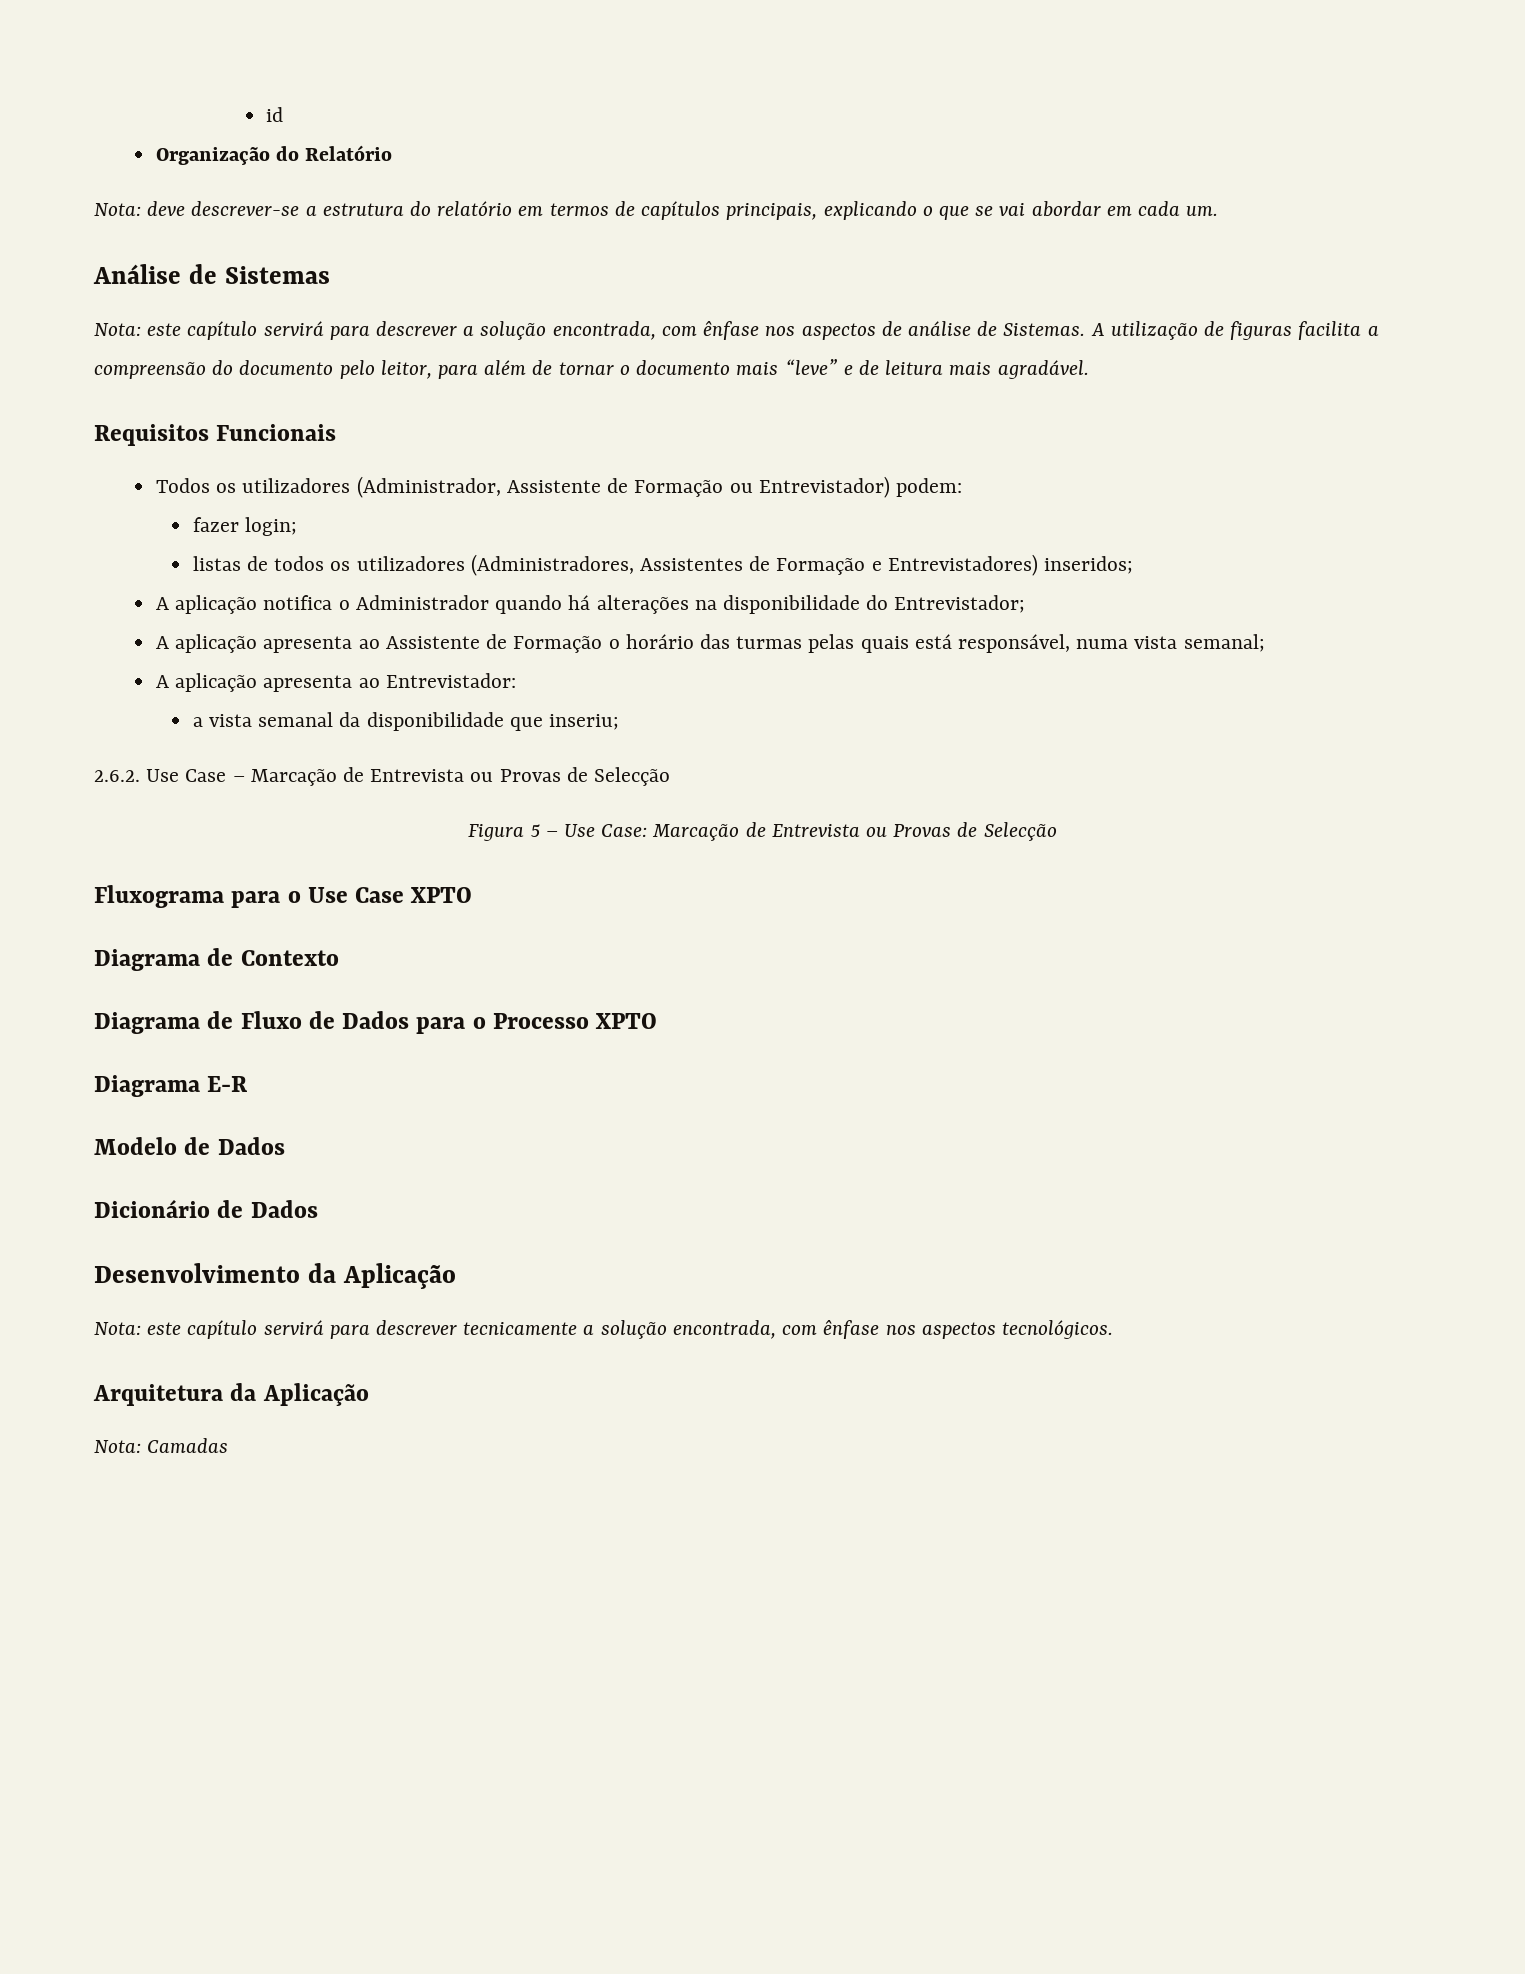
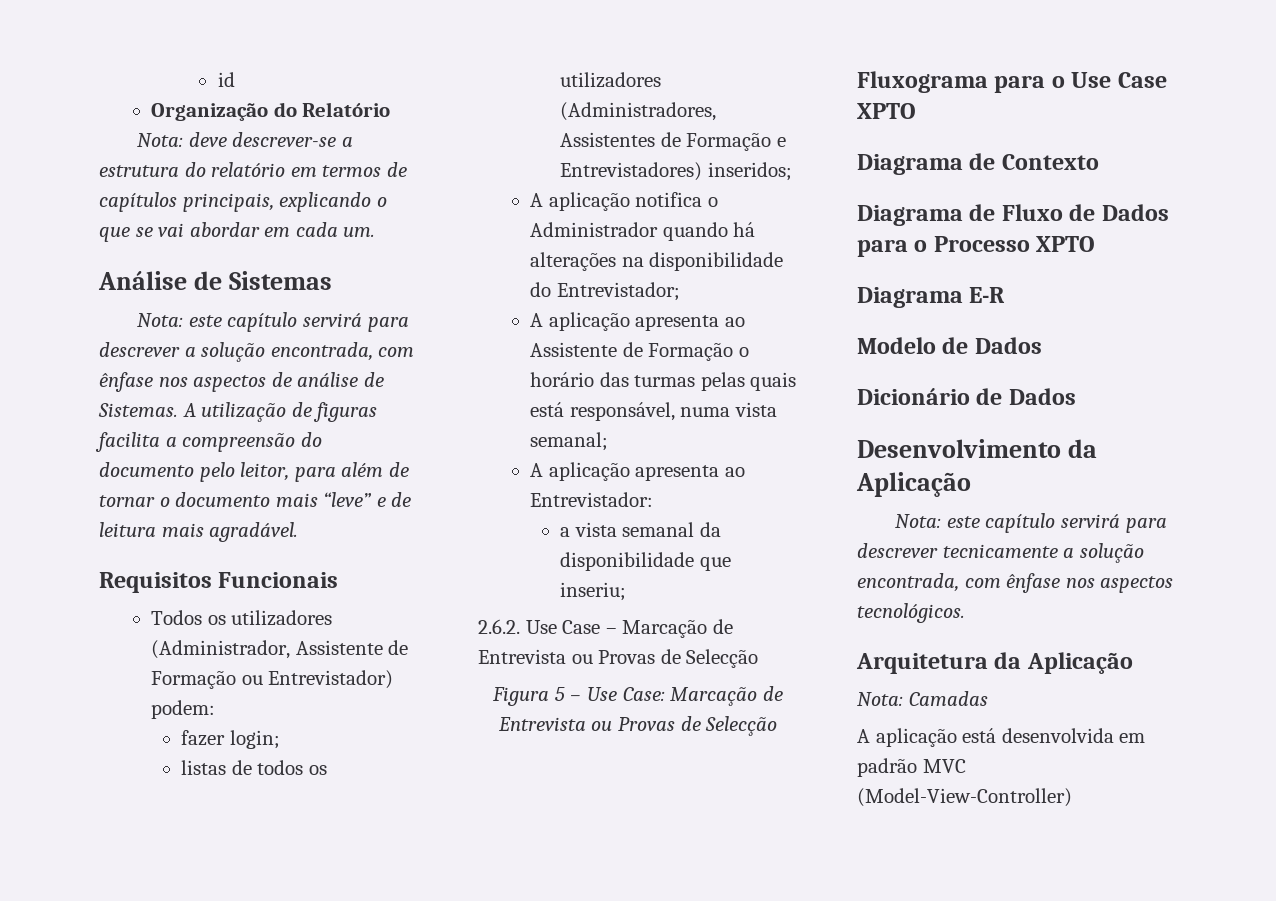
(229, 1445) none -> [857,728,1146,747] [857,758,966,777] [857,788,1072,807] // A aplicação está desenvolvida em padrão MVC (Model-View-Controller)

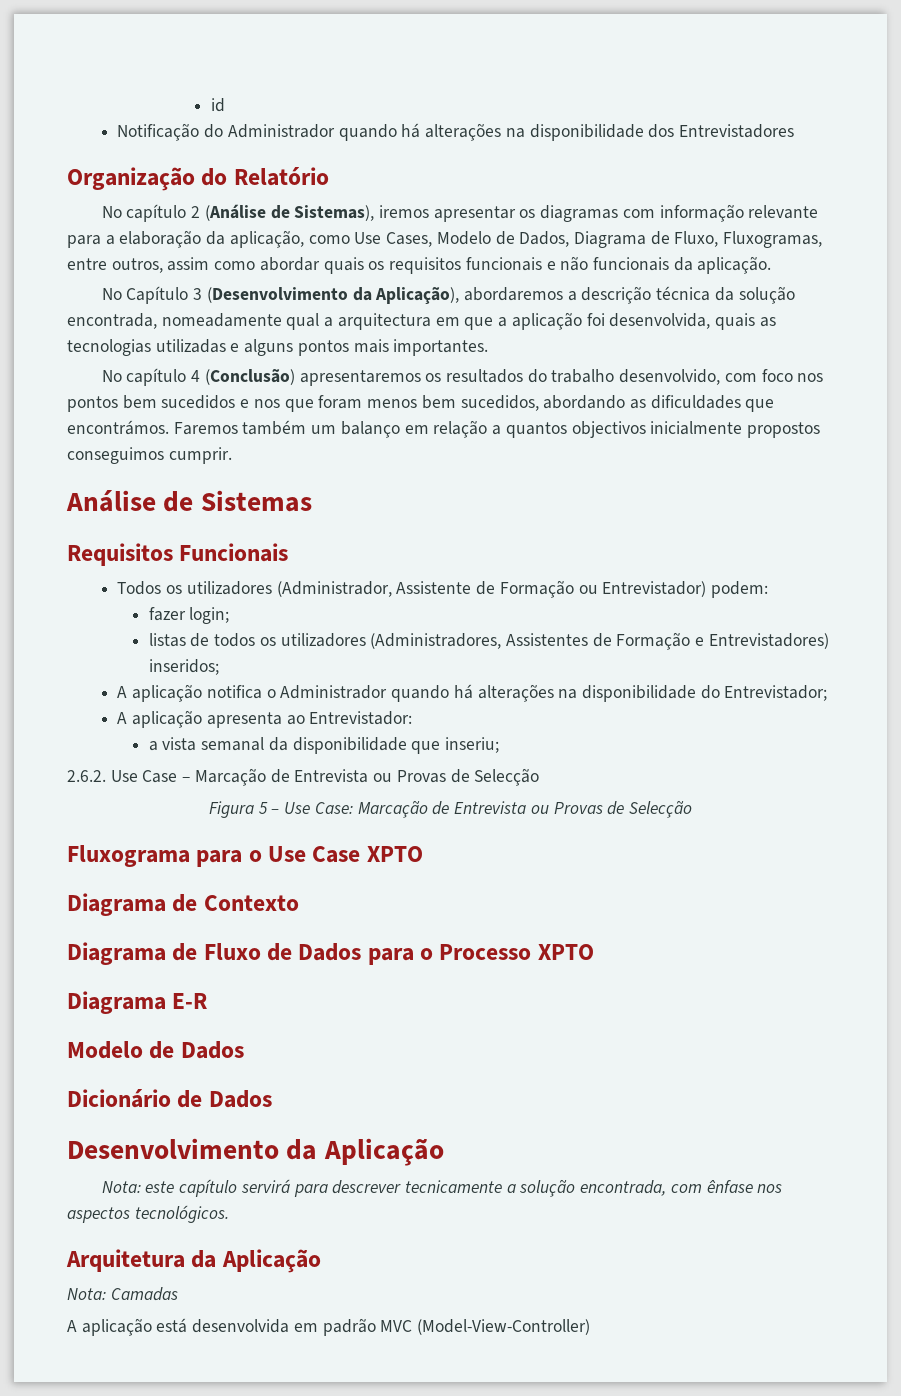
[151,102,391,121] [137,132,353,147] [99,162,407,177] [99,192,387,212] [99,222,376,242] [98,271,333,290] [137,312,409,332] [99,342,415,362] [99,372,384,392] [98,402,378,422] [95,432,322,452] [99,462,409,482] [99,492,412,507] [99,522,299,542] Organização do Relatório // Nota: deve descrever-se a estrutura do relatório em termos de capítulos principais, explicando o que se vai abordar em cada um. // Análise de Sistemas // Nota: este capítulo servirá para descrever a solução encontrada, com ênfase nos aspectos de análise de Sistemas. A utilização de figuras facilita a compreensão do documento pelo leitor, para além de tornar o documento mais “leve” e de leitura mais agradável. -> [117,123,794,141] [67,167,329,191] [101,204,819,222] [67,230,823,248] [67,256,772,274] [101,286,795,305] [67,312,776,330] [67,339,489,356] [101,368,824,386] [67,395,775,412] [67,420,820,438] [67,447,232,464] [66,490,312,512] Notificação do Administrador quando há alterações na disponibilidade dos Entrevistadores // Organização do Relatório // No capítulo 2 (Análise de Sistemas), iremos apresentar os diagramas com informação relevante para a elaboração da aplicação, como Use Cases, Modelo de Dados, Diagrama de Fluxo, Fluxogramas, entre outros, assim como abordar quais os requisitos funcionais e não funcionais da aplicação. // No Capítulo 3 (Desenvolvimento da Aplicação), abordaremos a descrição técnica da solução encontrada, nomeadamente qual a arquitectura em que a aplicação foi desenvolvida, quais as tecnologias utilizadas e alguns pontos mais importantes. // No capítulo 4 (Conclusão) apresentaremos os resultados do trabalho desenvolvido, com foco nos pontos bem sucedidos e nos que foram menos bem sucedidos, abordando as dificuldades que encontrámos. Faremos também um balanço em relação a quantos objectivos inicialmente propostos conseguimos cumprir. // Análise de Sistemas
[530,312,745,331] [530,342,749,361] [530,372,797,391] [530,402,777,421] [530,432,609,451] // A aplicação apresenta ao Assistente de Formação o horário das turmas pelas quais está responsável, numa vista semanal; -> (828, 693) none

